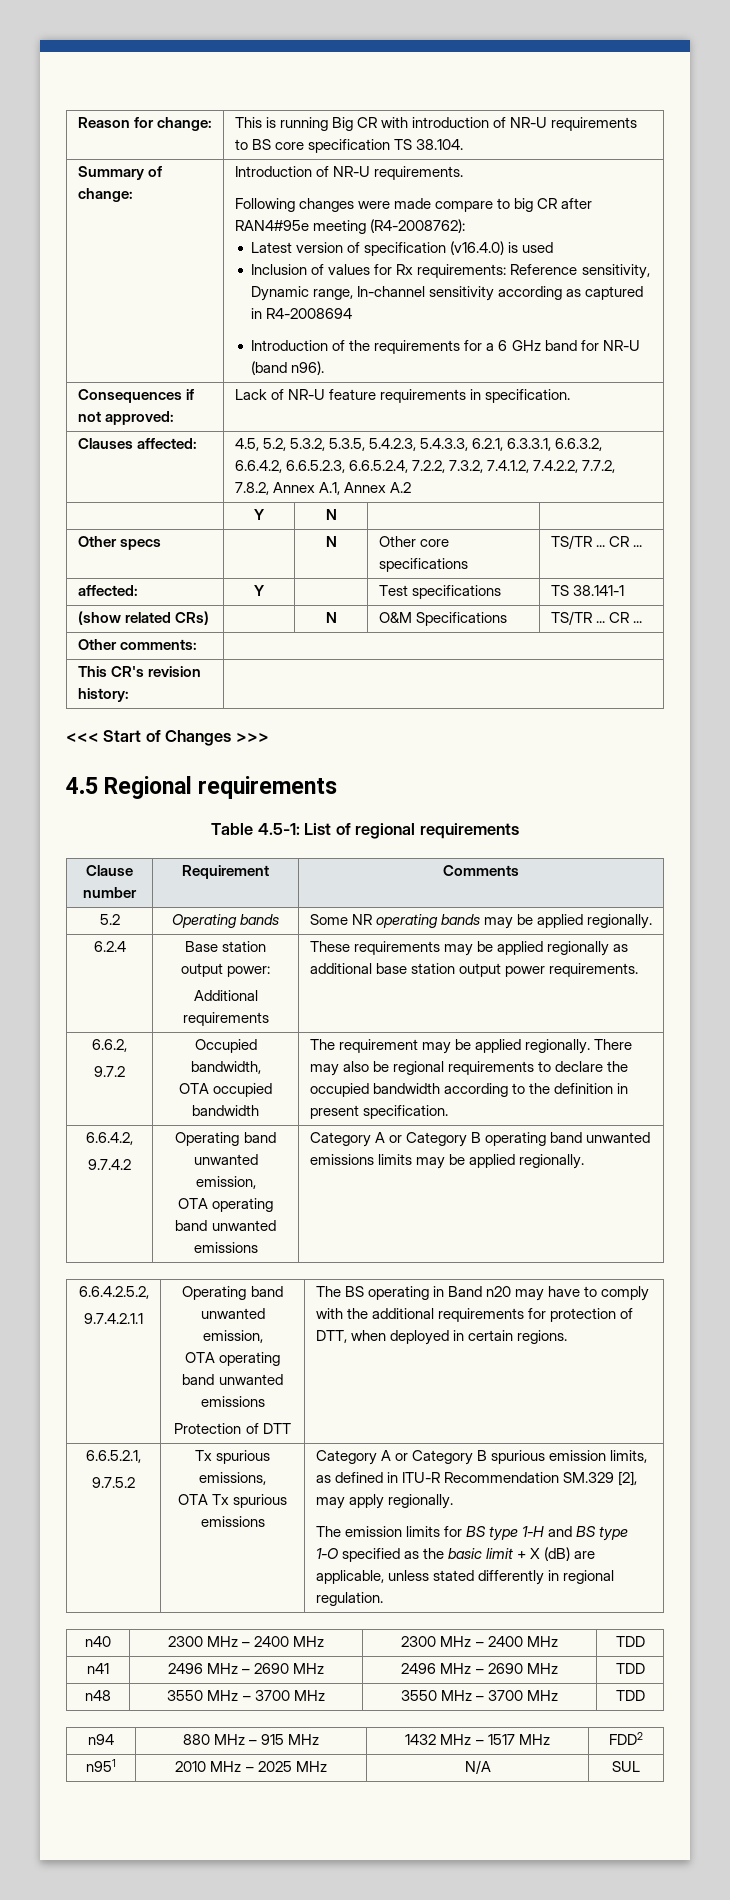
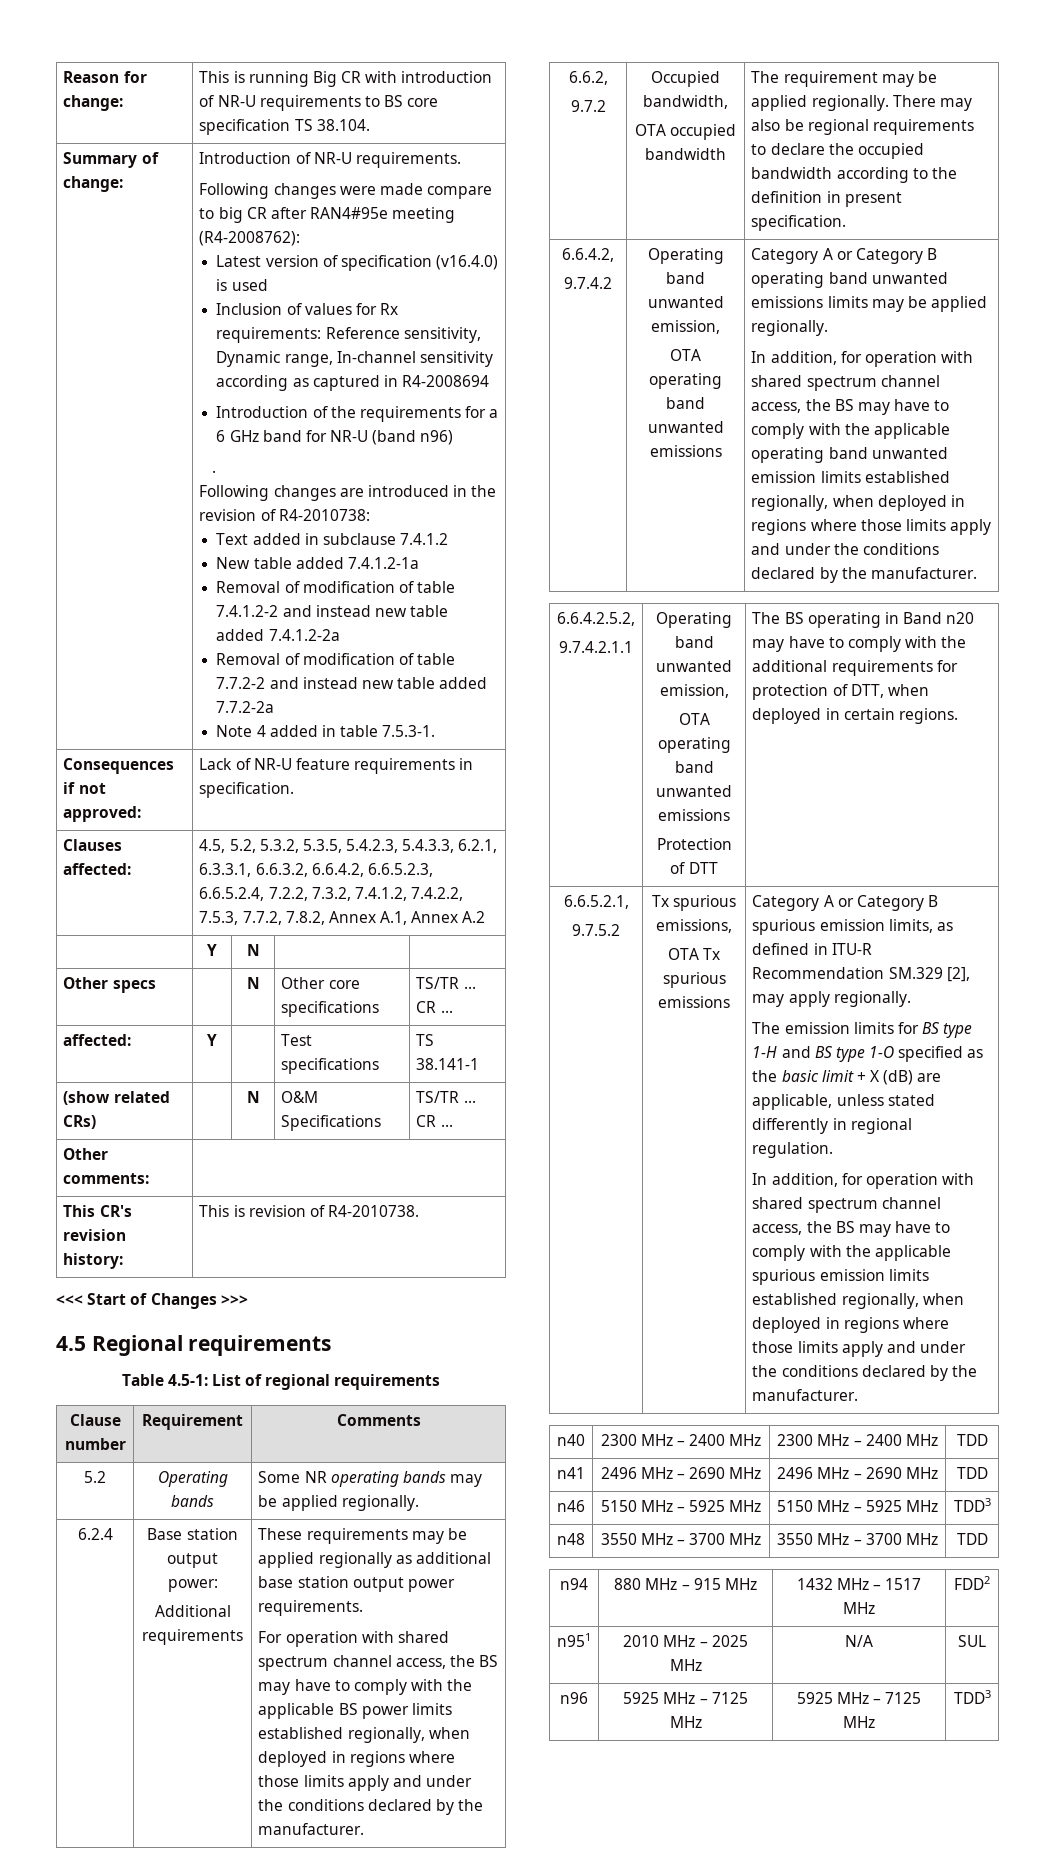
[291,361,325,375] n96). -> [420,430,454,445] [211,470,216,473] [199,485,497,501] [199,509,370,521] [216,533,449,545] [216,557,419,569] [216,581,456,593] [216,605,449,617] [216,629,340,641] [216,653,456,665] [216,677,488,689] [216,701,275,713] [216,725,436,737] n96) // . // Following changes are introduced in the revision of R4-2010738: // Text added in subclause 7.4.1.2 // New table added 7.4.1.2-1a // Removal of modification of table 7.4.1.2-2 and instead new table added 7.4.1.2-2a // Removal of modification of table 7.7.2-2 and instead new table added 7.7.2-2a // Note 4 added in table 7.5.3-1.
(578, 466) none -> [199,911,239,925] 7.5.3,
(129, 695) none -> [199,1205,420,1217] This is revision of R4-2010738.
(638, 970) none -> [258,1631,449,1647] [258,1655,499,1671] [258,1679,473,1695] [258,1703,452,1719] [258,1727,470,1743] [258,1751,455,1767] [258,1775,473,1791] [258,1799,484,1815] [258,1823,365,1835] // For operation with shared spectrum channel access, the BS may have to comply with the applicable BS power limits established regionally, when deployed in regions where those limits apply and under the conditions declared by the manufacturer.
(584, 1161) none -> [751,351,974,367] [751,375,940,391] [751,399,950,415] [751,423,950,439] [751,447,948,463] [751,471,950,483] [751,495,965,511] [751,519,992,535] [751,543,939,555] [751,567,977,583] // In addition, for operation with shared spectrum channel access, the BS may have to comply with the applicable operating band unwanted emission limits established regionally, when deployed in regions where those limits apply and under the conditions declared by the manufacturer.
(383, 1599) none -> [752,1173,975,1189] [752,1197,941,1213] [752,1221,951,1237] [752,1245,951,1261] [752,1269,929,1285] [752,1293,964,1309] [752,1317,949,1333] [752,1341,967,1357] [752,1365,978,1381] [752,1389,859,1401] // In addition, for operation with shared spectrum channel access, the BS may have to comply with the applicable spurious emission limits established regionally, when deployed in regions where those limits apply and under the conditions declared by the manufacturer.
(645, 1668) none -> [557,1500,585,1512] [600,1500,762,1512] [777,1500,938,1512] [953,1498,991,1512] // n46 | 5150 MHz – 5925 MHz | 5150 MHz – 5925 MHz | TDD3
(640, 1766) none -> [560,1692,588,1704] [623,1692,748,1704] [669,1716,702,1728] [796,1692,922,1704] [843,1716,875,1728] [953,1690,991,1704] // n96 | 5925 MHz – 7125 MHz | 5925 MHz – 7125 MHz | TDD3

